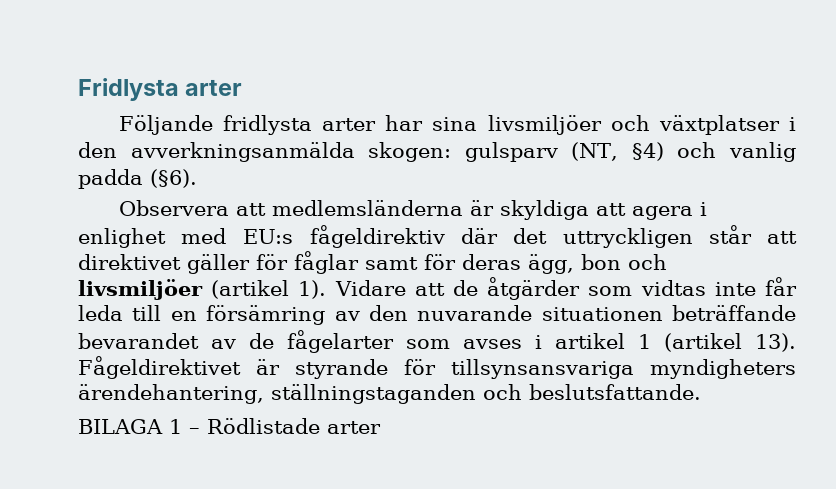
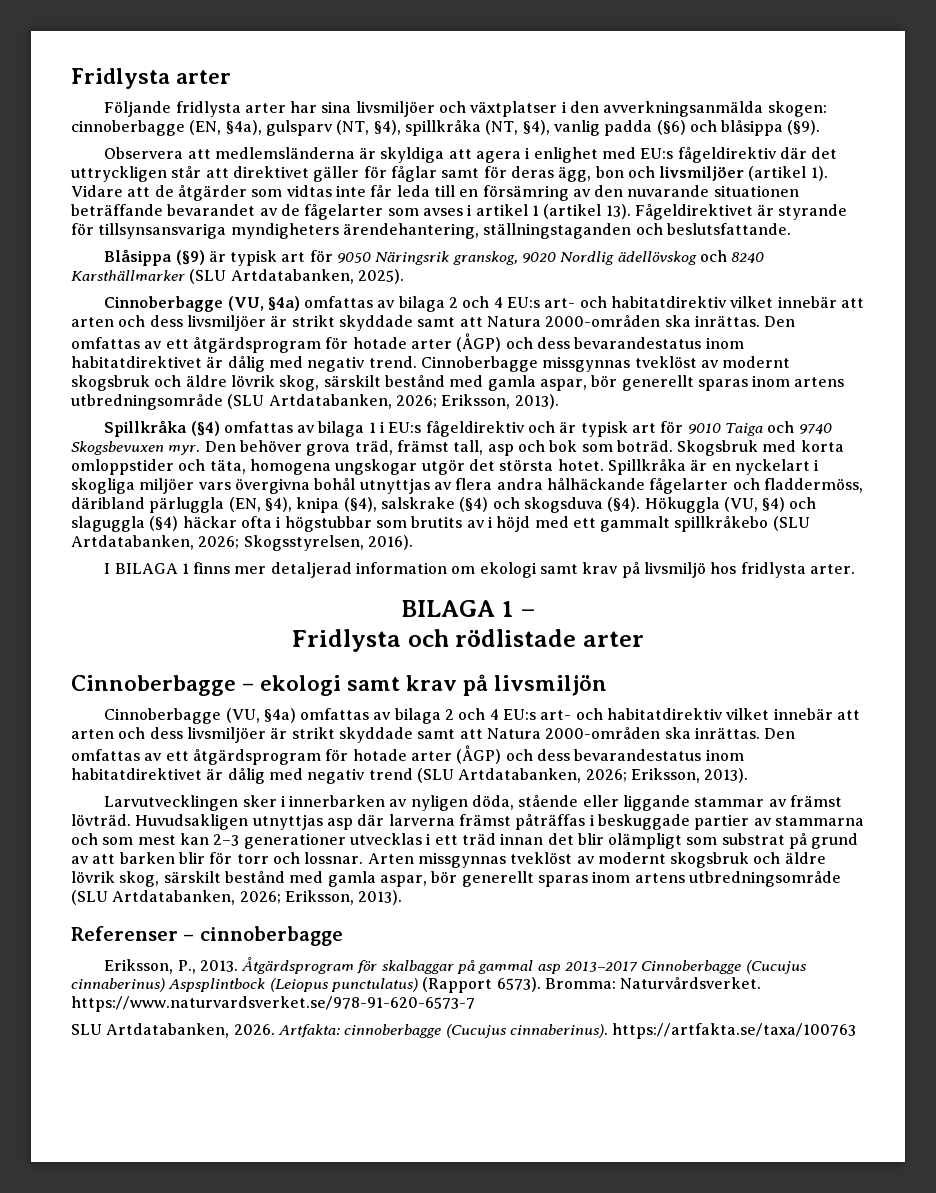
[464,142,796,162] [78,169,197,189] gulsparv (NT, §4) och vanlig padda (§6). -> [71,120,821,136] cinnoberbagge (EN, §4a), gulsparv (NT, §4), spillkråka (NT, §4), vanlig padda (§6) och blåsippa (§9).
[78,418,381,434] BILAGA 1 – Rödlistade arter -> [104,249,765,266] [71,269,404,284] [104,296,865,312] [71,315,796,331] [71,333,744,353] [71,356,791,372] [71,375,845,391] [71,394,559,410] [104,420,832,437] [71,440,844,456] [71,459,820,475] [71,478,863,494] [71,497,817,513] [71,516,810,532] [71,535,413,551] [104,562,856,578] [401,600,535,617] [291,629,645,652] [71,674,608,696] [104,708,861,724] [71,727,796,743] [71,745,744,765] [71,768,749,784] [104,795,843,811] [71,814,864,830] [71,833,859,849] [71,852,826,868] [71,871,841,887] [71,890,403,905] [71,926,343,946] [104,957,807,974] [71,977,762,993] [71,996,475,1012] [71,1023,857,1039] Blåsippa (§9) är typisk art för 9050 Näringsrik granskog, 9020 Nordlig ädellövskog och 8240 Karsthällmarker (SLU Artdatabanken, 2025). // Cinnoberbagge (VU, §4a) omfattas av bilaga 2 och 4 EU:s art- och habitatdirektiv vilket innebär att arten och dess livsmiljöer är strikt skyddade samt att Natura 2000-områden ska inrättas. Den omfattas av ett åtgärdsprogram för hotade arter (ÅGP) och dess bevarandestatus inom habitatdirektivet är dålig med negativ trend. Cinnoberbagge missgynnas tveklöst av modernt skogsbruk och äldre lövrik skog, särskilt bestånd med gamla aspar, bör generellt sparas inom artens utbredningsområde (SLU Artdatabanken, 2026; Eriksson, 2013). // Spillkråka (§4) omfattas av bilaga 1 i EU:s fågeldirektiv och är typisk art för 9010 Taiga och 9740 Skogsbevuxen myr. Den behöver grova träd, främst tall, asp och bok som boträd. Skogsbruk med korta omloppstider och täta, homogena ungskogar utgör det största hotet. Spillkråka är en nyckelart i skogliga miljöer vars övergivna bohål utnyttjas av flera andra hålhäckande fågelarter och fladdermöss, däribland pärluggla (EN, §4), knipa (§4), salskrake (§4) och skogsduva (§4). Hökuggla (VU, §4) och slaguggla (§4) häckar ofta i högstubbar som brutits av i höjd med ett gammalt spillkråkebo (SLU Artdatabanken, 2026; Skogsstyrelsen, 2016). // I BILAGA 1 finns mer detaljerad information om ekologi samt krav på livsmiljö hos fridlysta arter. // BILAGA 1 – // Fridlysta och rödlistade arter // Cinnoberbagge – ekologi samt krav på livsmiljön // Cinnoberbagge (VU, §4a) omfattas av bilaga 2 och 4 EU:s art- och habitatdirektiv vilket innebär att arten och dess livsmiljöer är strikt skyddade samt att Natura 2000-områden ska inrättas. Den omfattas av ett åtgärdsprogram för hotade arter (ÅGP) och dess bevarandestatus inom habitatdirektivet är dålig med negativ trend (SLU Artdatabanken, 2026; Eriksson, 2013). // Larvutvecklingen sker i innerbarken av nyligen döda, stående eller liggande stammar av främst lövträd. Huvudsakligen utnyttjas asp där larverna främst påträffas i beskuggade partier av stammarna och som mest kan 2–3 generationer utvecklas i ett träd innan det blir olämpligt som substrat på grund av att barken blir för torr och lossnar. Arten missgynnas tveklöst av modernt skogsbruk och äldre lövrik skog, särskilt bestånd med gamla aspar, bör generellt sparas inom artens utbredningsområde (SLU Artdatabanken, 2026; Eriksson, 2013). // Referenser – cinnoberbagge // Eriksson, P., 2013. Åtgärdsprogram för skalbaggar på gammal asp 2013–2017 Cinnoberbagge (Cucujus cinnaberinus) Aspsplintbock (Leiopus punctulatus) (Rapport 6573). Bromma: Naturvårdsverket. https://www.naturvardsverket.se/978-91-620-6573-7 // SLU Artdatabanken, 2026. Artfakta: cinnoberbagge (Cucujus cinnaberinus). https://artfakta.se/taxa/100763

